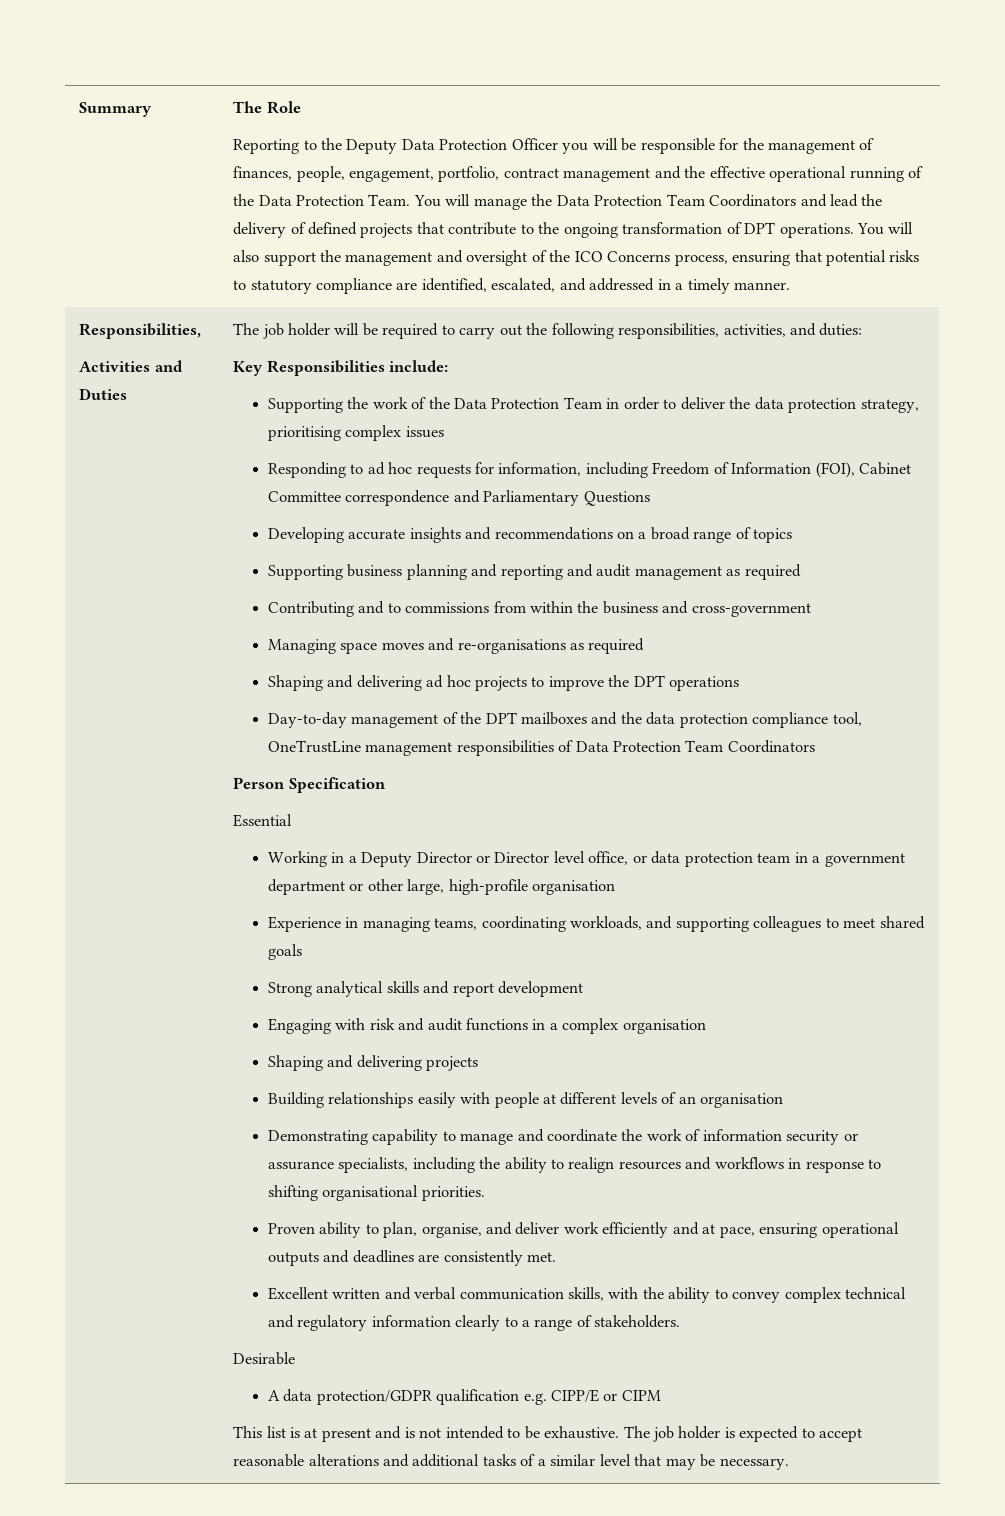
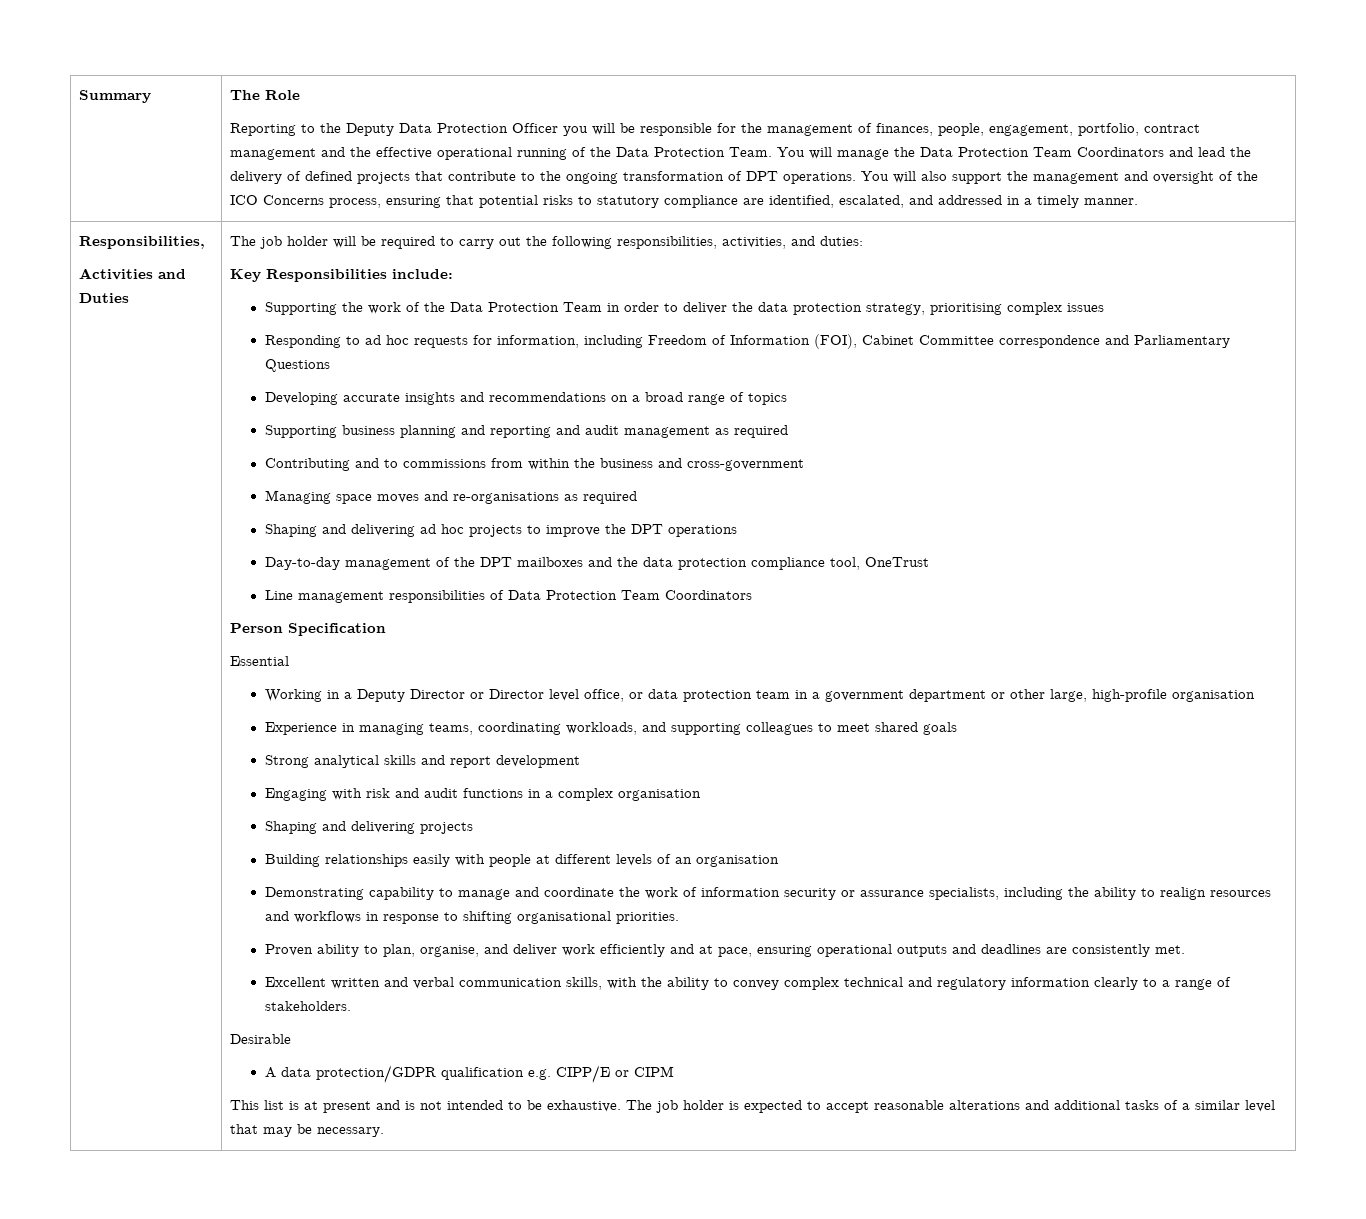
[267,740,361,753] OneTrustLine -> [864,557,929,567] [264,590,293,600] OneTrust // Line

